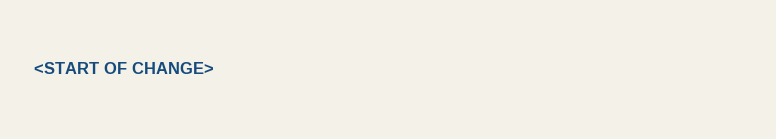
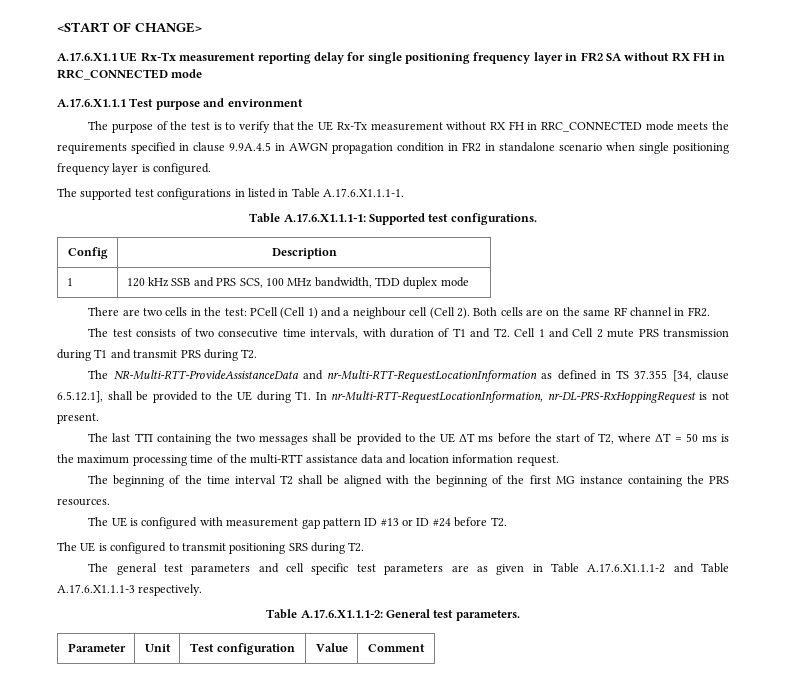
(214, 68) none -> [57,52,726,64] [57,69,203,80] [57,98,303,110] [88,121,730,133] [57,142,729,154] [57,163,212,175] [57,188,404,200] [249,213,537,225] [67,247,108,259] [271,248,337,259] [66,278,73,286] [126,277,469,289] [88,307,710,319] [88,328,730,339] [57,349,258,361] [88,370,729,383] [57,391,729,404] [57,413,99,424] [88,433,729,445] [57,454,559,466] [88,475,730,487] [57,498,110,506] [88,517,507,529] [57,542,365,554] [88,563,729,575] [57,584,203,596] [266,609,520,621] [67,643,126,652] [144,644,171,652] [190,643,295,655] [315,643,348,652] [368,644,425,652] // A.17.6.X1.1 UE Rx-Tx measurement reporting delay for single positioning frequency layer in FR2 SA without RX FH in RRC_CONNECTED mode // A.17.6.X1.1.1 Test purpose and environment // The purpose of the test is to verify that the UE Rx-Tx measurement without RX FH in RRC_CONNECTED mode meets the requirements specified in clause 9.9A.4.5 in AWGN propagation condition in FR2 in standalone scenario when single positioning frequency layer is configured. // The supported test configurations in listed in Table A.17.6.X1.1.1-1. // Table A.17.6.X1.1.1-1: Supported test configurations. // Config | Description // 1 | 120 kHz SSB and PRS SCS, 100 MHz bandwidth, TDD duplex mode // There are two cells in the test: PCell (Cell 1) and a neighbour cell (Cell 2). Both cells are on the same RF channel in FR2. // The test consists of two consecutive time intervals, with duration of T1 and T2. Cell 1 and Cell 2 mute PRS transmission during T1 and transmit PRS during T2. // The NR-Multi-RTT-ProvideAssistanceData and nr-Multi-RTT-RequestLocationInformation as defined in TS 37.355 [34, clause 6.5.12.1], shall be provided to the UE during T1. In nr-Multi-RTT-RequestLocationInformation, nr-DL-PRS-RxHoppingRequest is not present. // The last TTI containing the two messages shall be provided to the UE ΔT ms before the start of T2, where ΔT = 50 ms is the maximum processing time of the multi-RTT assistance data and location information request. // The beginning of the time interval T2 shall be aligned with the beginning of the first MG instance containing the PRS resources. // The UE is configured with measurement gap pattern ID #13 or ID #24 before T2. // The UE is configured to transmit positioning SRS during T2. // The general test parameters and cell specific test parameters are as given in Table A.17.6.X1.1.1-2 and Table A.17.6.X1.1.1-3 respectively. // Table A.17.6.X1.1.1-2: General test parameters. // Parameter | Unit | Test configuration | Value | Comment

